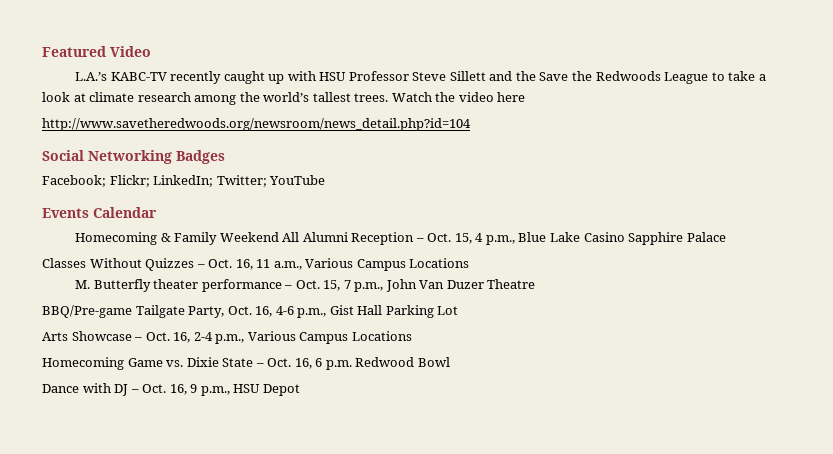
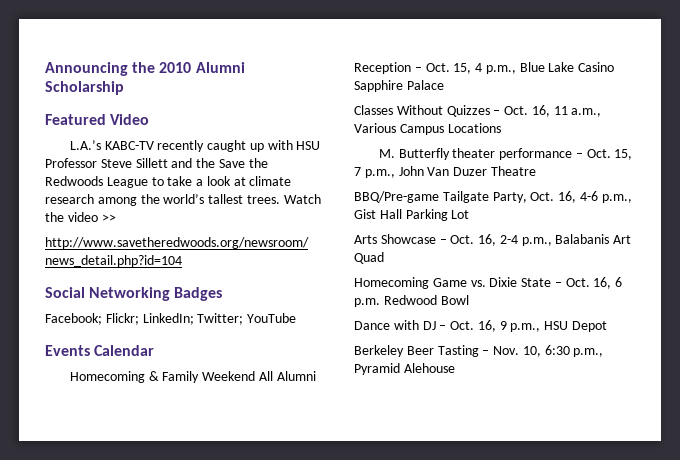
(42, 51) none -> [45,62,245,76] [45,81,124,95] Announcing the 2010 Alumni Scholarship //
[497,92,526,102] here -> [101,214,116,222] >>
[247,331,412,344] Various Campus Locations -> [555,234,632,244] [354,252,384,264] Balabanis Art Quad
(300, 390) none -> [354,345,604,357] [354,363,455,375] // Berkeley Beer Tasting – Nov. 10, 6:30 p.m., Pyramid Alehouse

